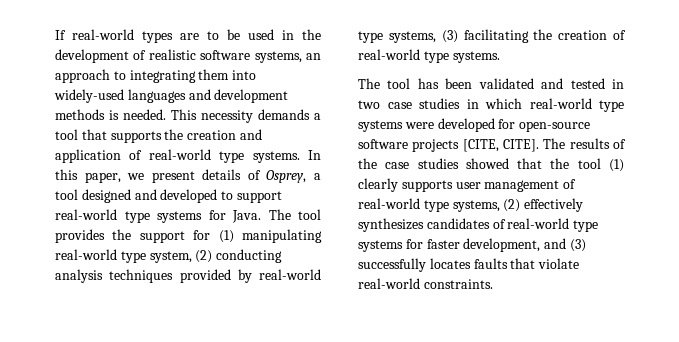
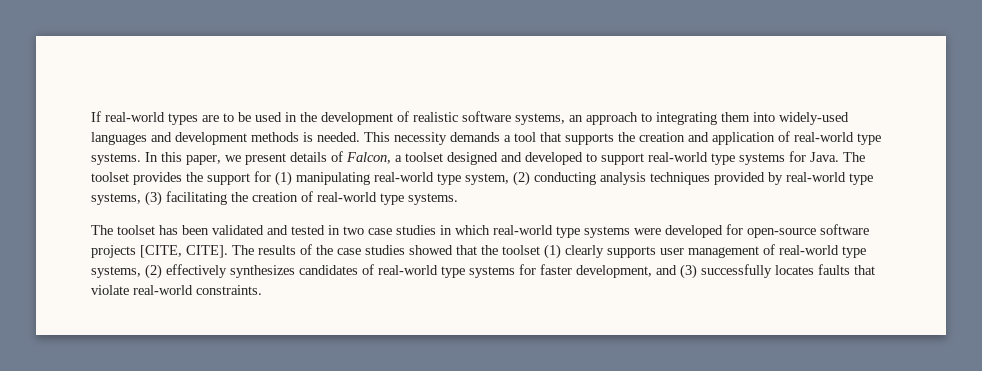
[266,170,322,183] [55,189,78,200] Osprey, a tool -> [346,152,443,164] Falcon, a toolset
[298,209,321,220] tool -> [91,172,129,182] toolset
[387,78,411,89] tool -> [117,225,155,235] toolset
[577,158,601,169] tool -> [502,245,540,255] toolset

